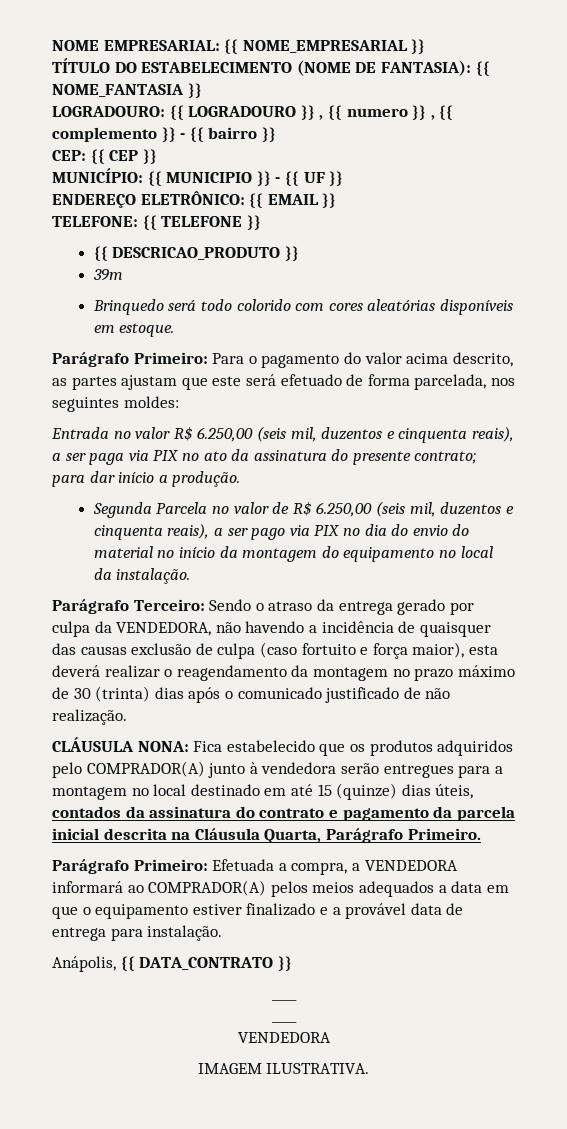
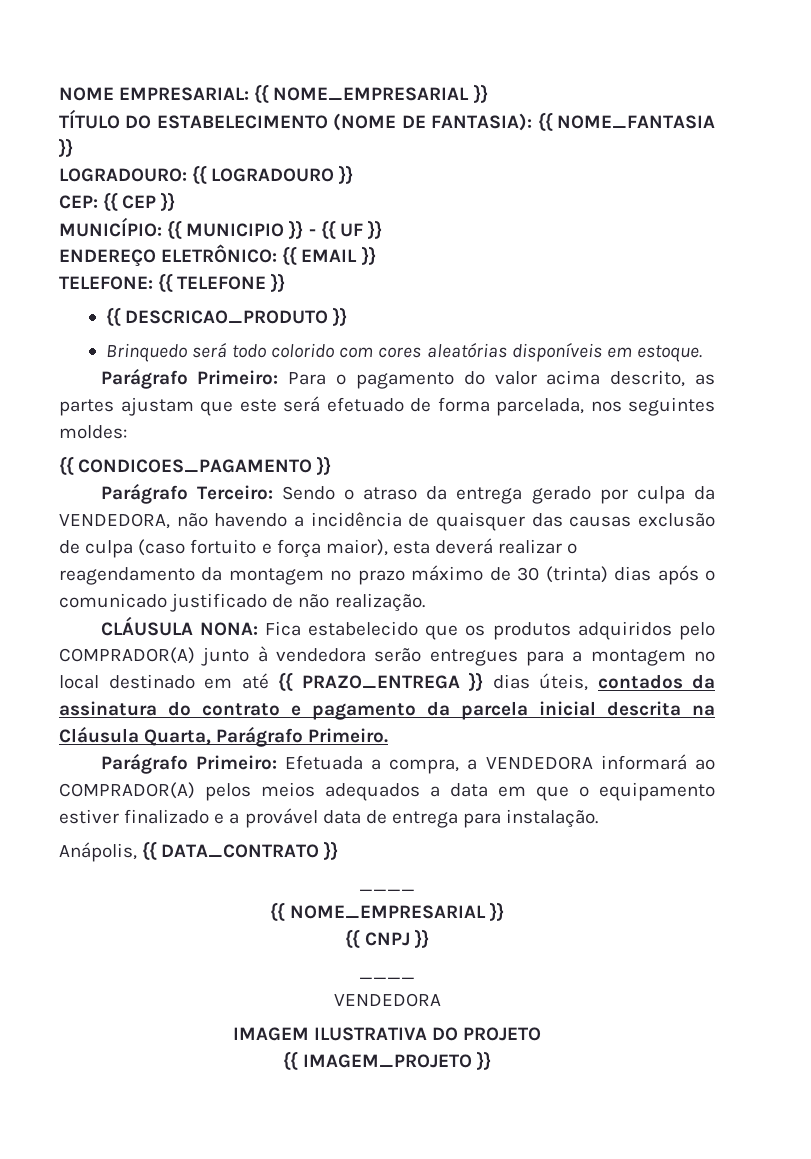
[319,105,454,120] [52,127,276,142] , {{ numero }} , {{ complemento }} - {{ bairro }} -> (354, 174) none
[92,269,123,281] // 39m -> (348, 316) none
[51,426,514,443] [52,449,478,465] [52,471,241,487] [92,501,514,518] [93,523,470,540] [93,546,493,562] [93,568,191,584] Entrada no valor R$ 6.250,00 (seis mil, duzentos e cinquenta reais), a ser paga via PIX no ato da assinatura do presente contrato; para dar início a produção. // Segunda Parcela no valor de R$ 6.250,00 (seis mil, duzentos e cinquenta reais), a ser pago via PIX no dia do envio do material no início da montagem do equipamento no local da instalação. -> [59,456,332,475] {{ CONDICOES_PAGAMENTO }}
[317,783,398,800] 15 (quinze) -> [278,672,483,691] {{ PRAZO_ENTREGA }}
[271,1021,297,1023] [237,1032,331,1043] [197,1063,370,1074] ____ // VENDEDORA // IMAGEM ILUSTRATIVA. -> [270,902,504,921] [345,929,429,948] [359,977,415,979] [333,993,441,1007] [232,1027,542,1041] [283,1051,491,1070] {{ NOME_EMPRESARIAL }} // {{ CNPJ }} // ____ // VENDEDORA // IMAGEM ILUSTRATIVA DO PROJETO // {{ IMAGEM_PROJETO }}

